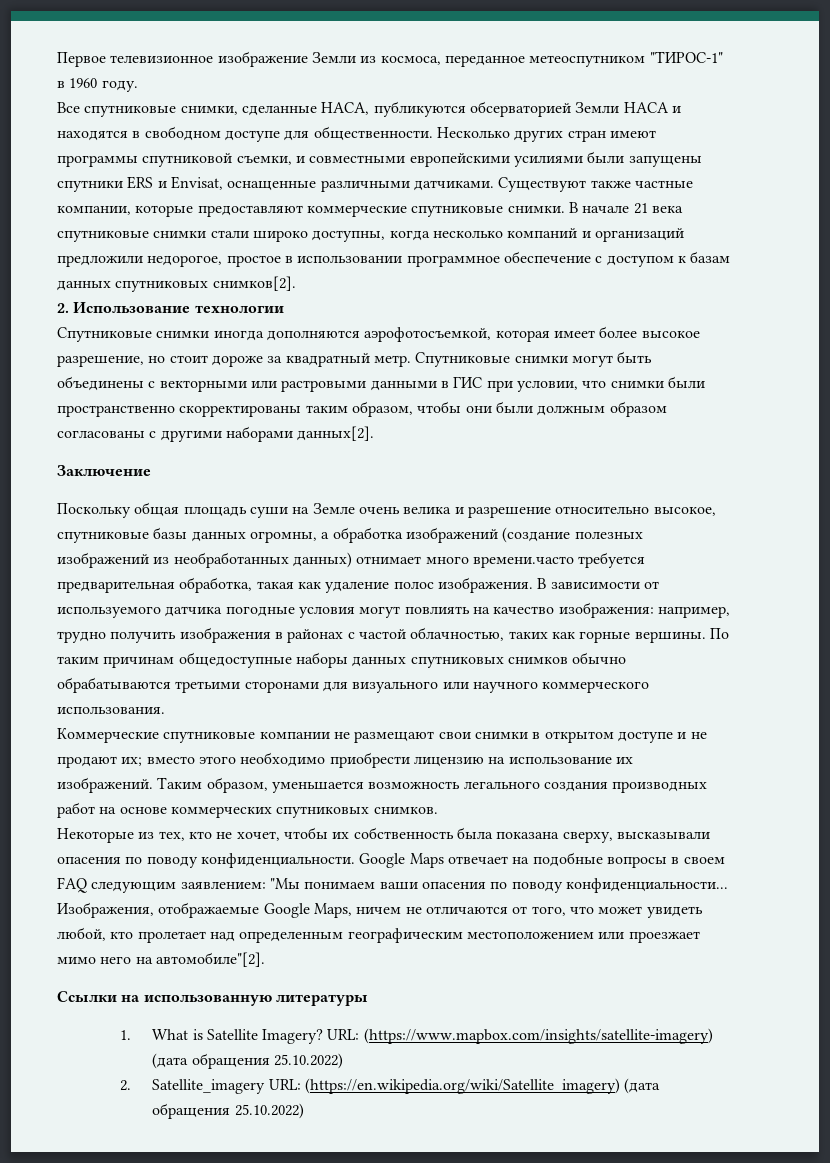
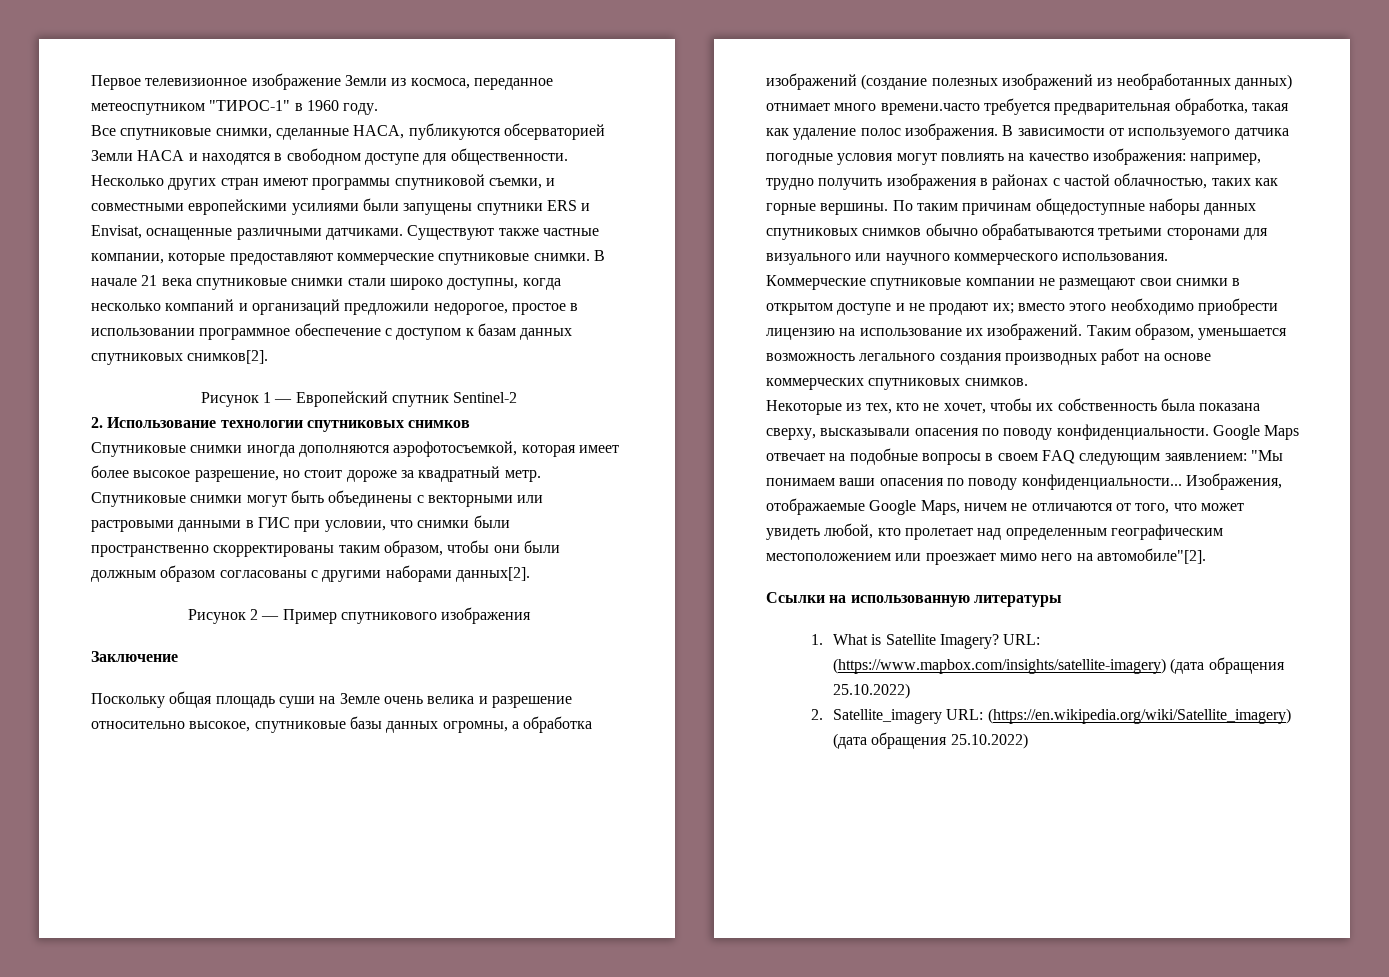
(296, 283) none -> [200,391,518,407] // Рисунок 1 — Европейский спутник Sentinel-2
(284, 309) none -> [306,420,471,432] спутниковых снимков
(375, 433) none -> [187,607,532,624] // Рисунок 2 — Пример спутникового изображения

